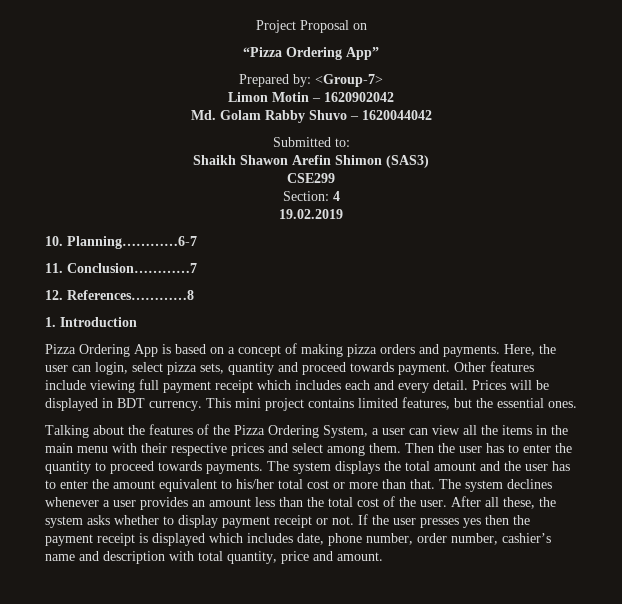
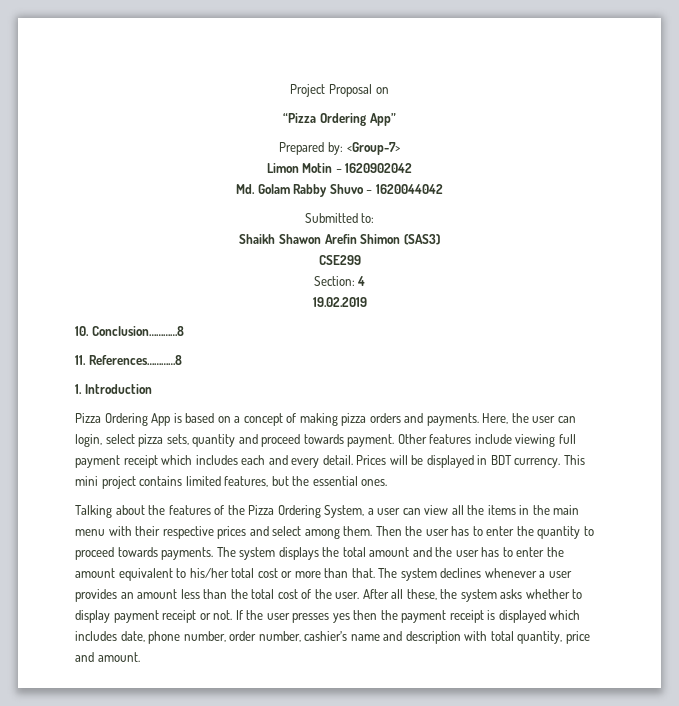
[67,236,197,249] Planning…………6-7 -> [91,326,184,336] Conclusion…………8
[67,263,197,273] [45,290,63,300] Conclusion…………7 // 12. -> (86, 360) none

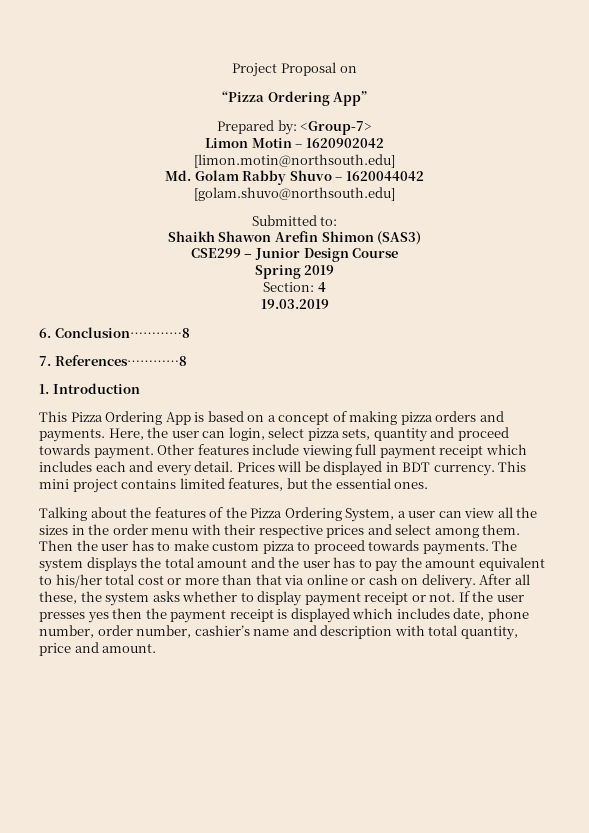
(413, 168) none -> [194,154,395,168] // [limon.motin@northsouth.edu]
(443, 189) none -> [194,187,395,201] // [golam.shuvo@northsouth.edu]
(361, 260) none -> [244,248,399,262] [254,265,335,279] – Junior Design Course // Spring 2019
[312,297,367,307] [75,326,89,336] 19.02.2019 // 10. -> [260,299,329,309] [39,328,51,338] 19.03.2019 // 6.
[75,355,86,365] 11. -> [39,356,51,366] 7.
(152, 389) none -> [39,411,67,422] This
[487,505,516,515] items -> [39,525,68,535] sizes
[553,505,580,515] main -> [112,524,148,535] order
[486,526,581,539] enter the quantity -> [173,540,295,554] make custom pizza
[516,547,545,557] enter -> [375,561,399,572] pay
[351,568,572,581] [75,589,360,602] that. The system declines whenever a user provides an amount less than the total cost of the user. -> [255,574,476,589] that via online or cash on delivery.

